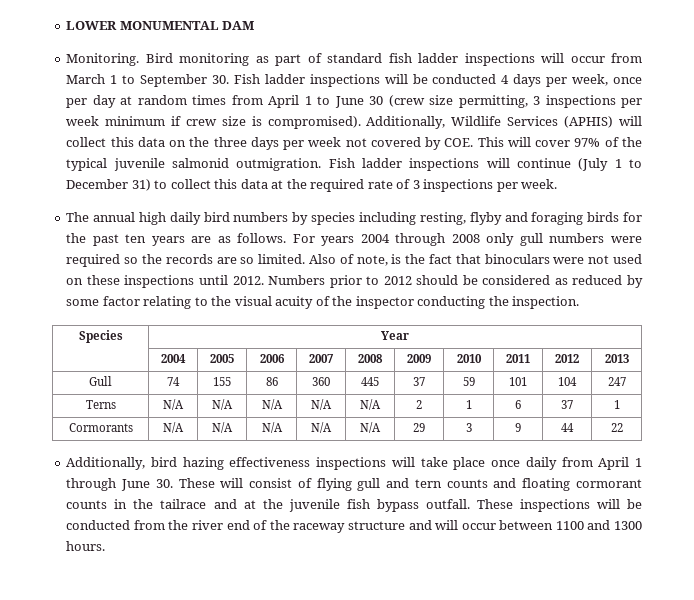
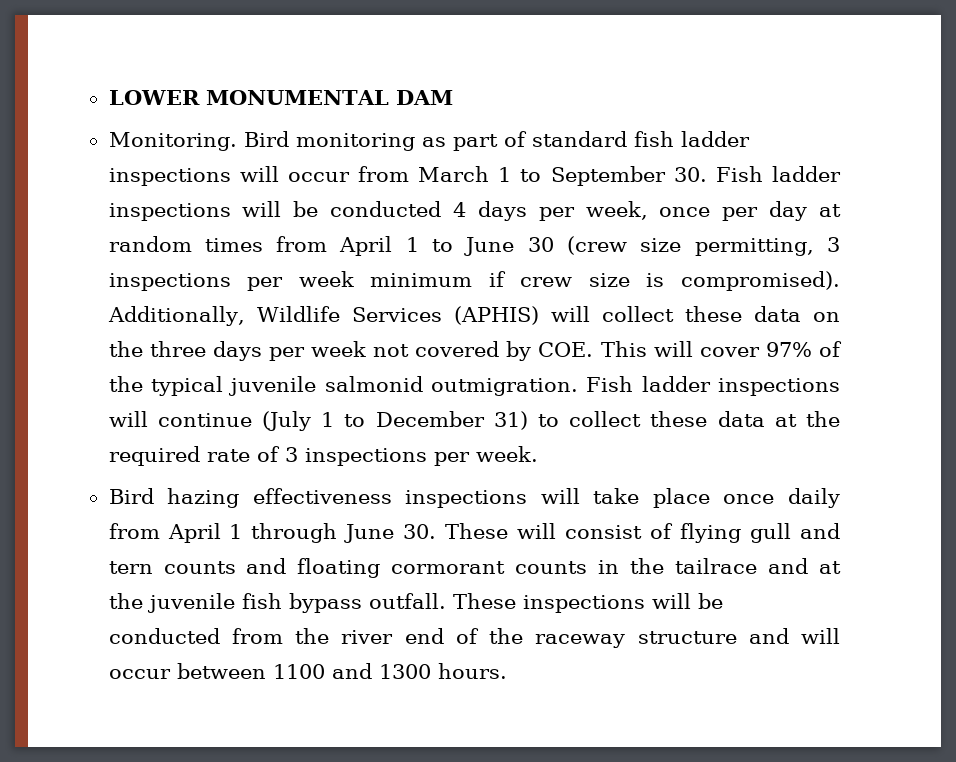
[110,137,134,147] this -> [684,306,742,322] these
[214,179,238,189] this -> [650,411,708,427] these
[66,212,642,225] [66,233,642,246] [66,254,642,267] [66,275,643,288] [66,296,580,309] [78,330,123,343] [381,331,409,340] [161,354,186,363] [210,354,234,363] [259,354,285,363] [309,354,334,363] [358,354,383,363] [407,354,431,363] [456,354,482,363] [506,354,530,363] [555,354,579,363] [604,354,629,363] [89,376,112,386] [167,377,180,386] [213,377,231,386] [265,377,278,386] [312,377,330,386] [361,377,379,386] [413,377,425,386] [462,377,475,386] [509,377,527,386] [558,377,577,386] [607,377,626,386] [85,400,116,409] [163,399,184,410] [212,399,233,410] [261,399,283,410] [311,399,332,410] [360,399,381,410] [416,400,422,409] [465,400,472,409] [515,400,521,409] [561,400,573,409] [613,400,620,409] [68,423,133,432] [163,422,184,433] [212,422,233,433] [261,422,283,433] [311,422,332,433] [360,422,381,433] [413,423,425,432] [465,423,472,432] [515,423,521,432] [561,423,574,432] [610,423,623,432] [66,457,178,470] The annual high daily bird numbers by species including resting, flyby and foraging birds for the past ten years are as follows. For years 2004 through 2008 only gull numbers were required so the records are so limited. Also of note, is the fact that binoculars were not used on these inspections until 2012. Numbers prior to 2012 should be considered as reduced by some factor relating to the visual acuity of the inspector conducting the inspection. // Species | Year // | 2004 | 2005 | 2006 | 2007 | 2008 | 2009 | 2010 | 2011 | 2012 | 2013 // Gull | 74 | 155 | 86 | 360 | 445 | 37 | 59 | 101 | 104 | 247 // Terns | N/A | N/A | N/A | N/A | N/A | 2 | 1 | 6 | 37 | 1 // Cormorants | N/A | N/A | N/A | N/A | N/A | 29 | 3 | 9 | 44 | 22 // Additionally, bird -> [108,488,154,504] Bird

